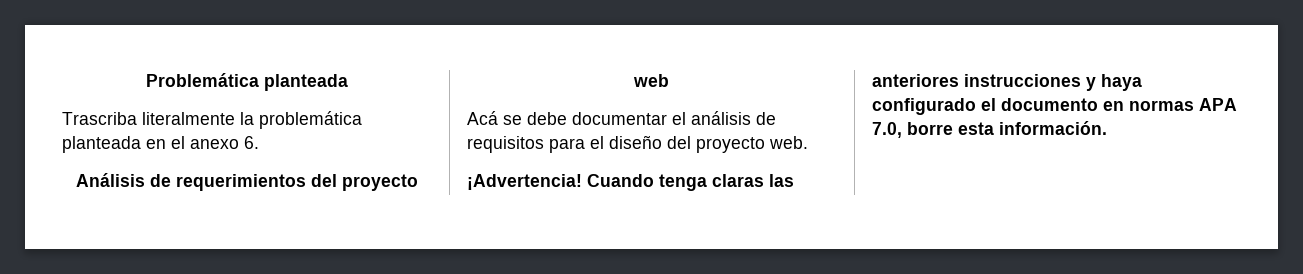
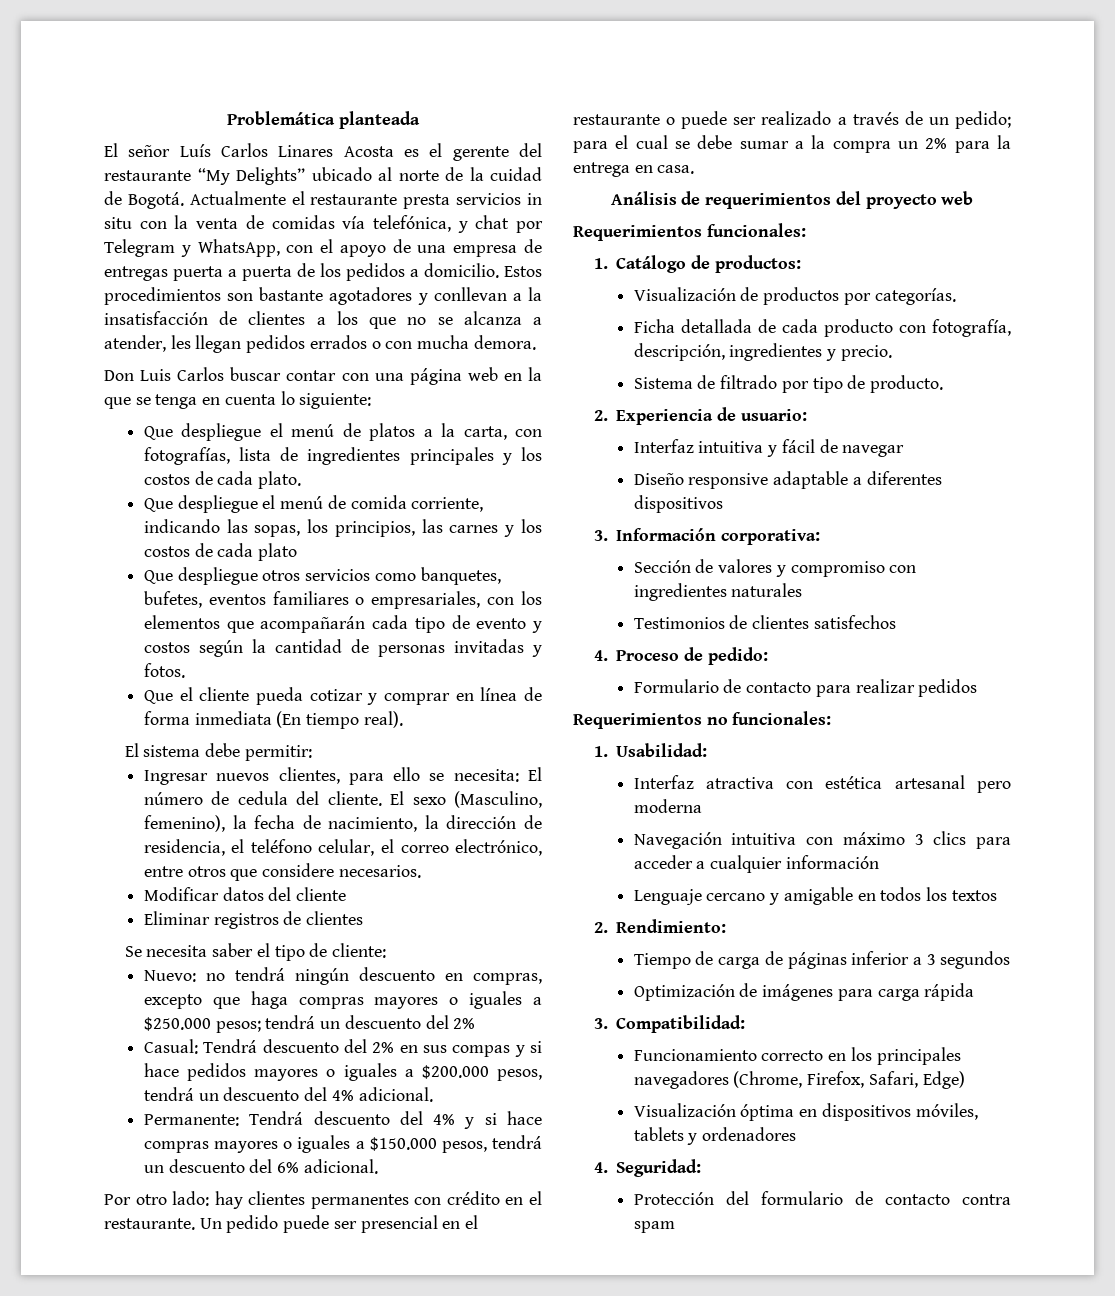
[62,111,362,129] [62,136,259,153] Trascriba literalmente la problemática planteada en el anexo 6. -> [104,143,542,161] [104,167,542,185] [104,191,542,209] [104,215,543,233] [104,239,542,257] [104,263,542,281] [104,287,543,305] [104,311,542,329] [104,335,536,353] [104,367,543,385] [104,391,372,409] [143,423,542,441] [143,447,542,465] [143,471,302,489] [143,495,484,513] [143,519,542,537] [143,543,298,561] [143,567,501,585] [143,591,542,609] [143,615,543,633] [143,639,542,657] [143,663,185,678] [143,687,543,705] [143,711,403,729] [124,743,312,761] [143,767,542,785] [143,791,542,808] [143,815,542,832] [143,839,542,856] [143,863,421,881] [143,887,347,901] [143,911,364,929] [124,943,387,961] [143,967,542,985] [143,991,542,1009] [143,1015,476,1033] [143,1039,542,1057] [143,1063,542,1081] [143,1087,433,1102] [143,1111,542,1129] [143,1135,542,1153] [143,1159,378,1174] [104,1191,542,1209] [104,1215,479,1233] [573,111,1011,129] [573,135,1011,153] [573,162,695,177] El señor Luís Carlos Linares Acosta es el gerente del restaurante “My Delights” ubicado al norte de la cuidad de Bogotá. Actualmente el restaurante presta servicios in situ con la venta de comidas vía telefónica, y chat por Telegram y WhatsApp, con el apoyo de una empresa de entregas puerta a puerta de los pedidos a domicilio. Estos procedimientos son bastante agotadores y conllevan a la insatisfacción de clientes a los que no se alcanza a atender, les llegan pedidos errados o con mucha demora. // Don Luis Carlos buscar contar con una página web en la que se tenga en cuenta lo siguiente: // Que despliegue el menú de platos a la carta, con fotografías, lista de ingredientes principales y los costos de cada plato. // Que despliegue el menú de comida corriente, indicando las sopas, los principios, las carnes y los costos de cada plato // Que despliegue otros servicios como banquetes, bufetes, eventos familiares o empresariales, con los elementos que acompañarán cada tipo de evento y costos según la cantidad de personas invitadas y fotos. // Que el cliente pueda cotizar y comprar en línea de forma inmediata (En tiempo real). // El sistema debe permitir: // Ingresar nuevos clientes, para ello se necesita: El número de cedula del cliente. El sexo (Masculino, femenino), la fecha de nacimiento, la dirección de residencia, el teléfono celular, el correo electrónico, entre otros que considere necesarios. // Modificar datos del cliente // Eliminar registros de clientes // Se necesita saber el tipo de cliente: // Nuevo: no tendrá ningún descuento en compras, excepto que haga compras mayores o iguales a $250.000 pesos; tendrá un descuento del 2% // Casual: Tendrá descuento del 2% en sus compas y si hace pedidos mayores o iguales a $200.000 pesos, tendrá un descuento del 4% adicional. // Permanente: Tendrá descuento del 4% y si hace compras mayores o iguales a $150.000 pesos, tendrá un descuento del 6% adicional. // Por otro lado: hay clientes permanentes con crédito en el restaurante. Un pedido puede ser presencial en el restaurante o puede ser realizado a través de un pedido; para el cual se debe sumar a la compra un 2% para la entrega en casa.
[467,111,776,125] [467,135,808,153] [467,174,794,191] [872,74,1142,91] [872,98,1237,115] [872,121,1107,138] Acá se debe documentar el análisis de requisitos para el diseño del proyecto web. // ¡Advertencia! Cuando tenga claras las anteriores instrucciones y haya configurado el documento en normas APA 7.0, borre esta información. -> [573,223,806,241] [593,255,801,273] [633,287,956,305] [633,319,1011,337] [633,343,892,361] [633,375,944,393] [593,407,807,425] [633,439,905,457] [633,471,942,489] [633,495,723,513] [593,528,821,545] [633,559,917,577] [633,583,803,601] [633,615,896,629] [593,647,768,665] [633,679,978,697] [573,711,832,729] [593,743,708,757] [633,775,1011,793] [633,799,702,813] [633,831,1011,849] [633,855,879,873] [633,887,997,905] [593,919,727,933] [633,951,1011,969] [633,983,975,1001] [593,1015,746,1033] [633,1047,961,1065] [633,1071,965,1089] [633,1103,978,1121] [633,1127,797,1145] [593,1159,702,1177] [633,1191,1011,1205] [633,1221,675,1233] Requerimientos funcionales: // 1. Catálogo de productos: // Visualización de productos por categorías. // Ficha detallada de cada producto con fotografía, descripción, ingredientes y precio. // Sistema de filtrado por tipo de producto. // 2. Experiencia de usuario: // Interfaz intuitiva y fácil de navegar // Diseño responsive adaptable a diferentes dispositivos // 3. Información corporativa: // Sección de valores y compromiso con ingredientes naturales // Testimonios de clientes satisfechos // 4. Proceso de pedido: // Formulario de contacto para realizar pedidos // Requerimientos no funcionales: // 1. Usabilidad: // Interfaz atractiva con estética artesanal pero moderna // Navegación intuitiva con máximo 3 clics para acceder a cualquier información // Lenguaje cercano y amigable en todos los textos // 2. Rendimiento: // Tiempo de carga de páginas inferior a 3 segundos // Optimización de imágenes para carga rápida // 3. Compatibilidad: // Funcionamiento correcto en los principales navegadores (Chrome, Firefox, Safari, Edge) // Visualización óptima en dispositivos móviles, tablets y ordenadores // 4. Seguridad: // Protección del formulario de contacto contra spam

